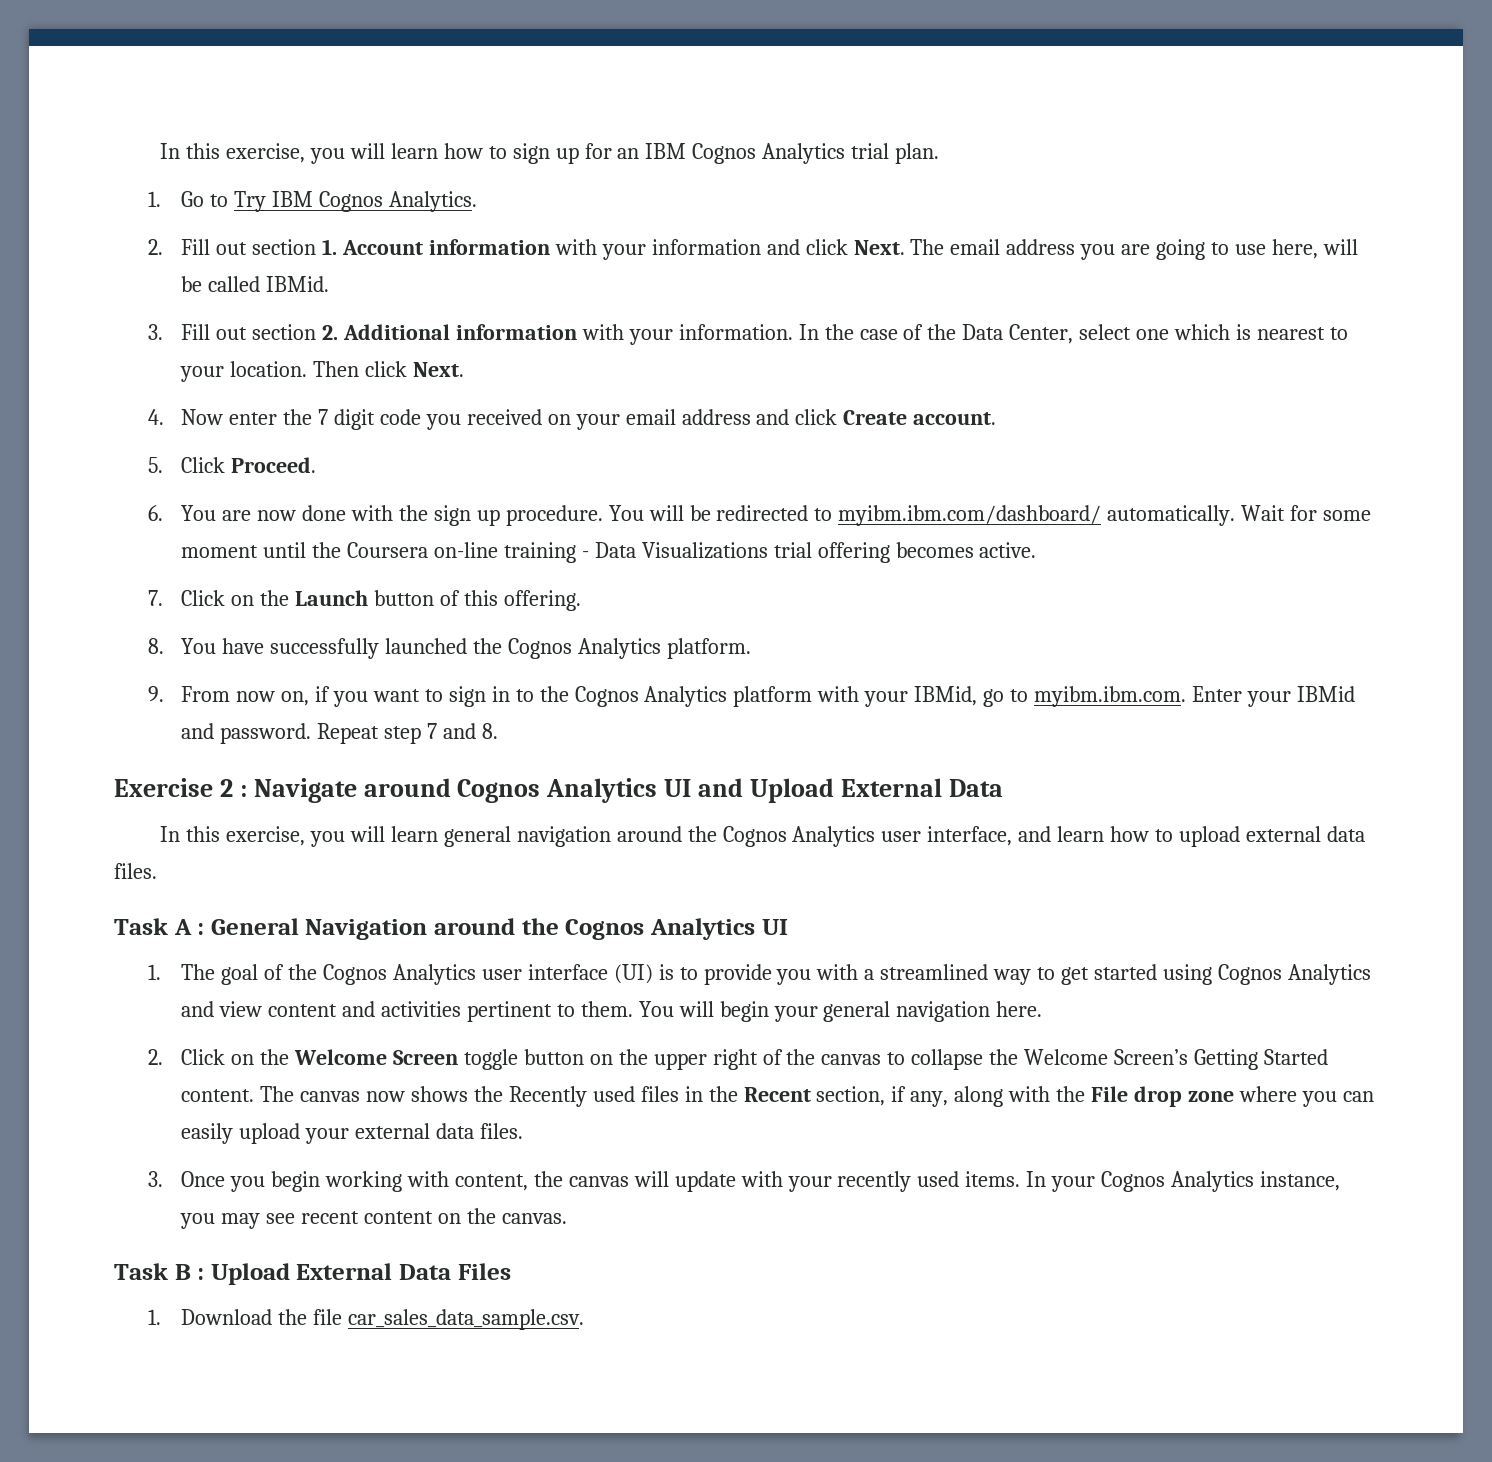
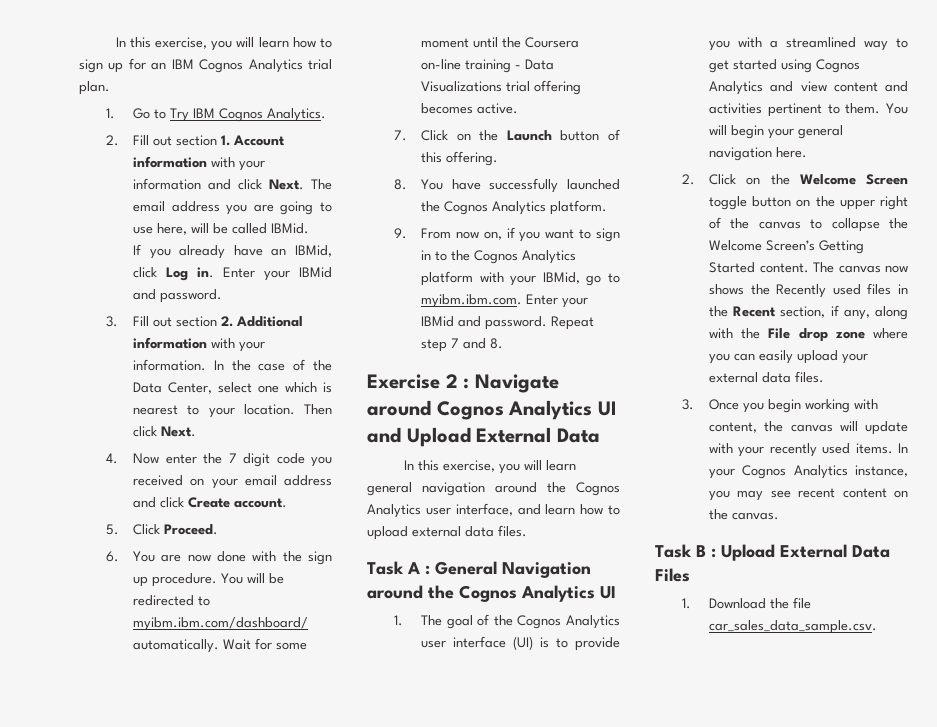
(330, 284) none -> [133,244,332,259] [133,267,332,281] [133,289,223,303] // If you already have an IBMid, click Log in. Enter your IBMid and password.

